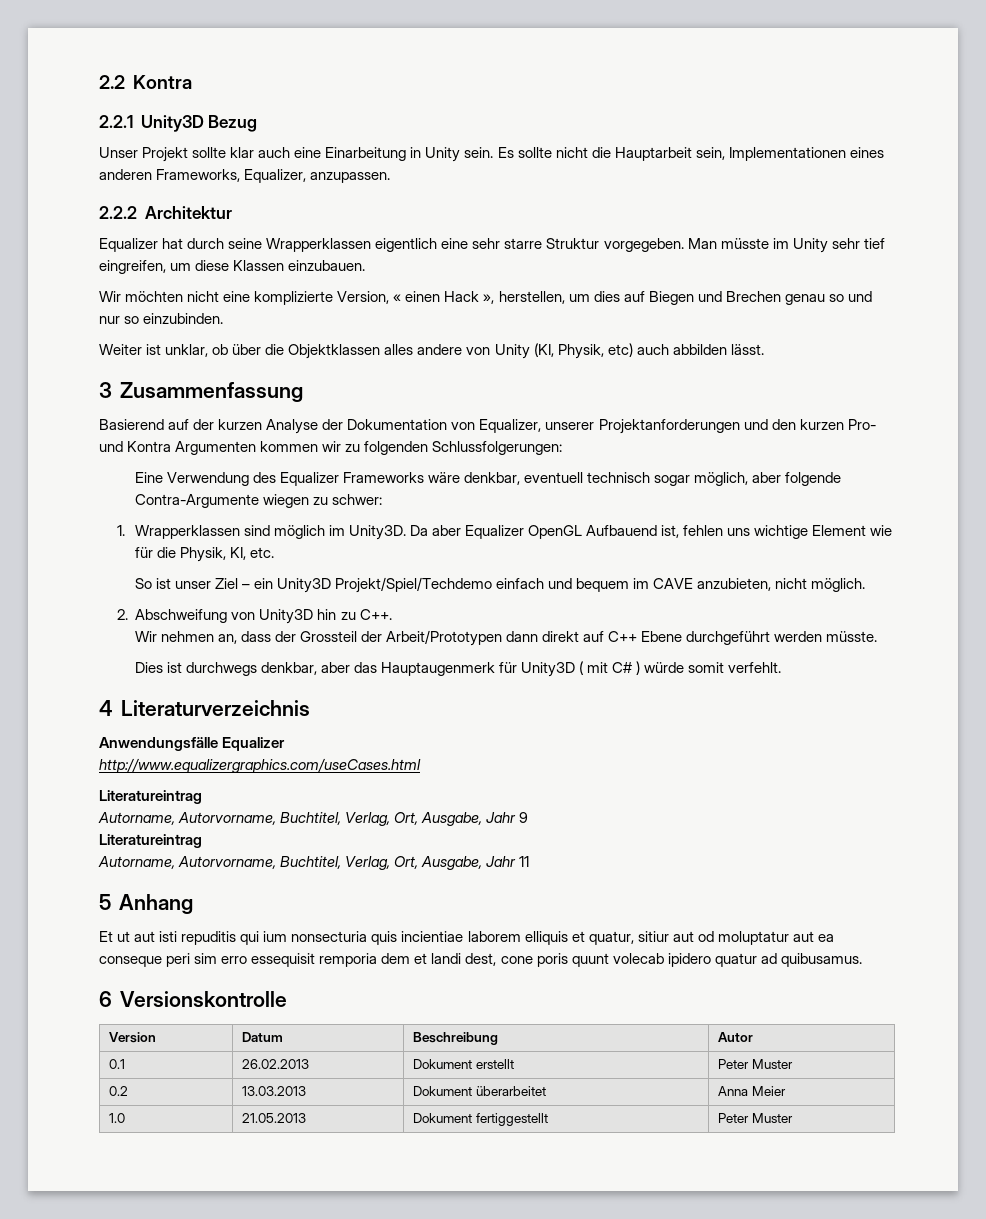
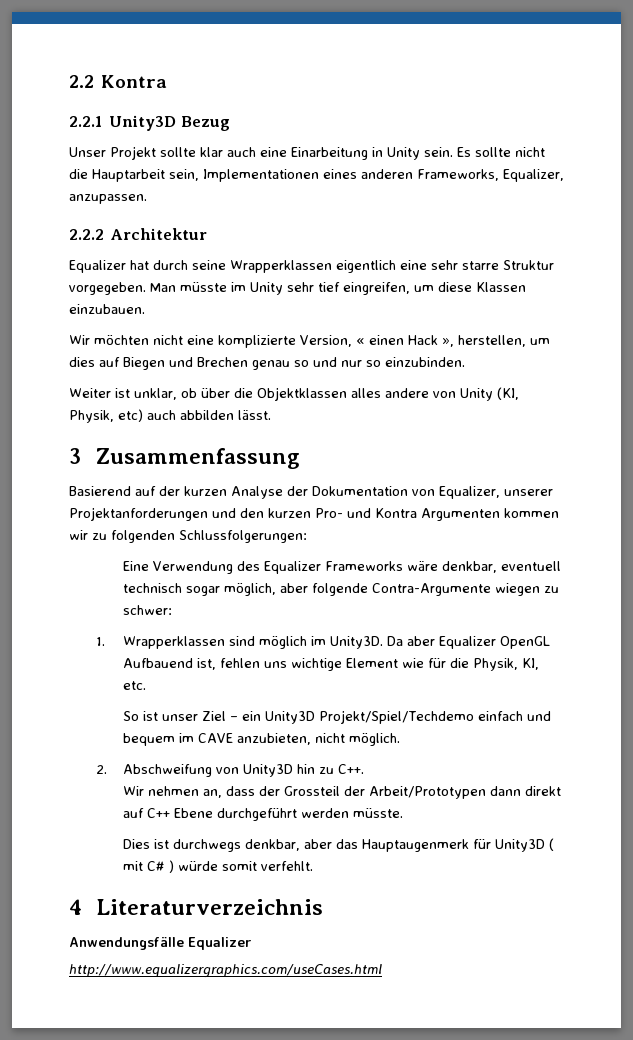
[99,790,202,804] [98,812,529,826] [99,834,202,848] [98,856,530,870] [99,894,193,914] [99,931,834,945] [99,953,862,967] [99,991,287,1007] [109,1032,157,1043] [242,1032,284,1042] [413,1032,499,1045] [718,1032,754,1042] [109,1059,126,1069] [242,1059,310,1069] [413,1059,515,1069] [718,1059,794,1069] [109,1086,129,1096] [242,1086,307,1096] [413,1086,547,1096] [718,1086,787,1096] [109,1113,126,1123] [242,1113,307,1123] [413,1113,549,1126] [718,1113,794,1123] // Literatureintrag // Autorname, Autorvorname, Buchtitel, Verlag, Ort, Ausgabe, Jahr 9 // Literatureintrag // Autorname, Autorvorname, Buchtitel, Verlag, Ort, Ausgabe, Jahr 11 // 5 Anhang // Et ut aut isti repuditis qui ium nonsecturia quis incientiae laborem elliquis et quatur, sitiur aut od moluptatur aut ea conseque peri sim erro essequisit remporia dem et landi dest, cone poris quunt volecab ipidero quatur ad quibusamus. // 6 Versionskontrolle // Version | Datum | Beschreibung | Autor // 0.1 | 26.02.2013 | Dokument erstellt | Peter Muster // 0.2 | 13.03.2013 | Dokument überarbeitet | Anna Meier // 1.0 | 21.05.2013 | Dokument fertiggestellt | Peter Muster -> (382, 971) none

